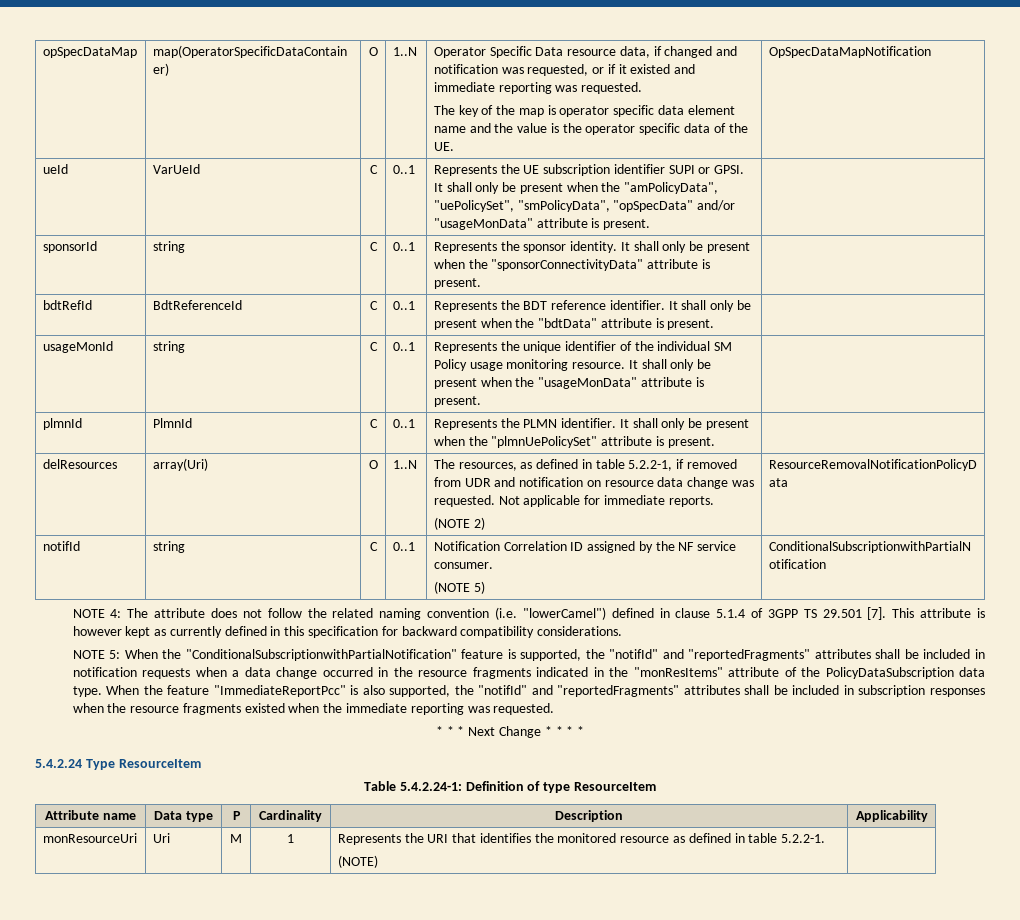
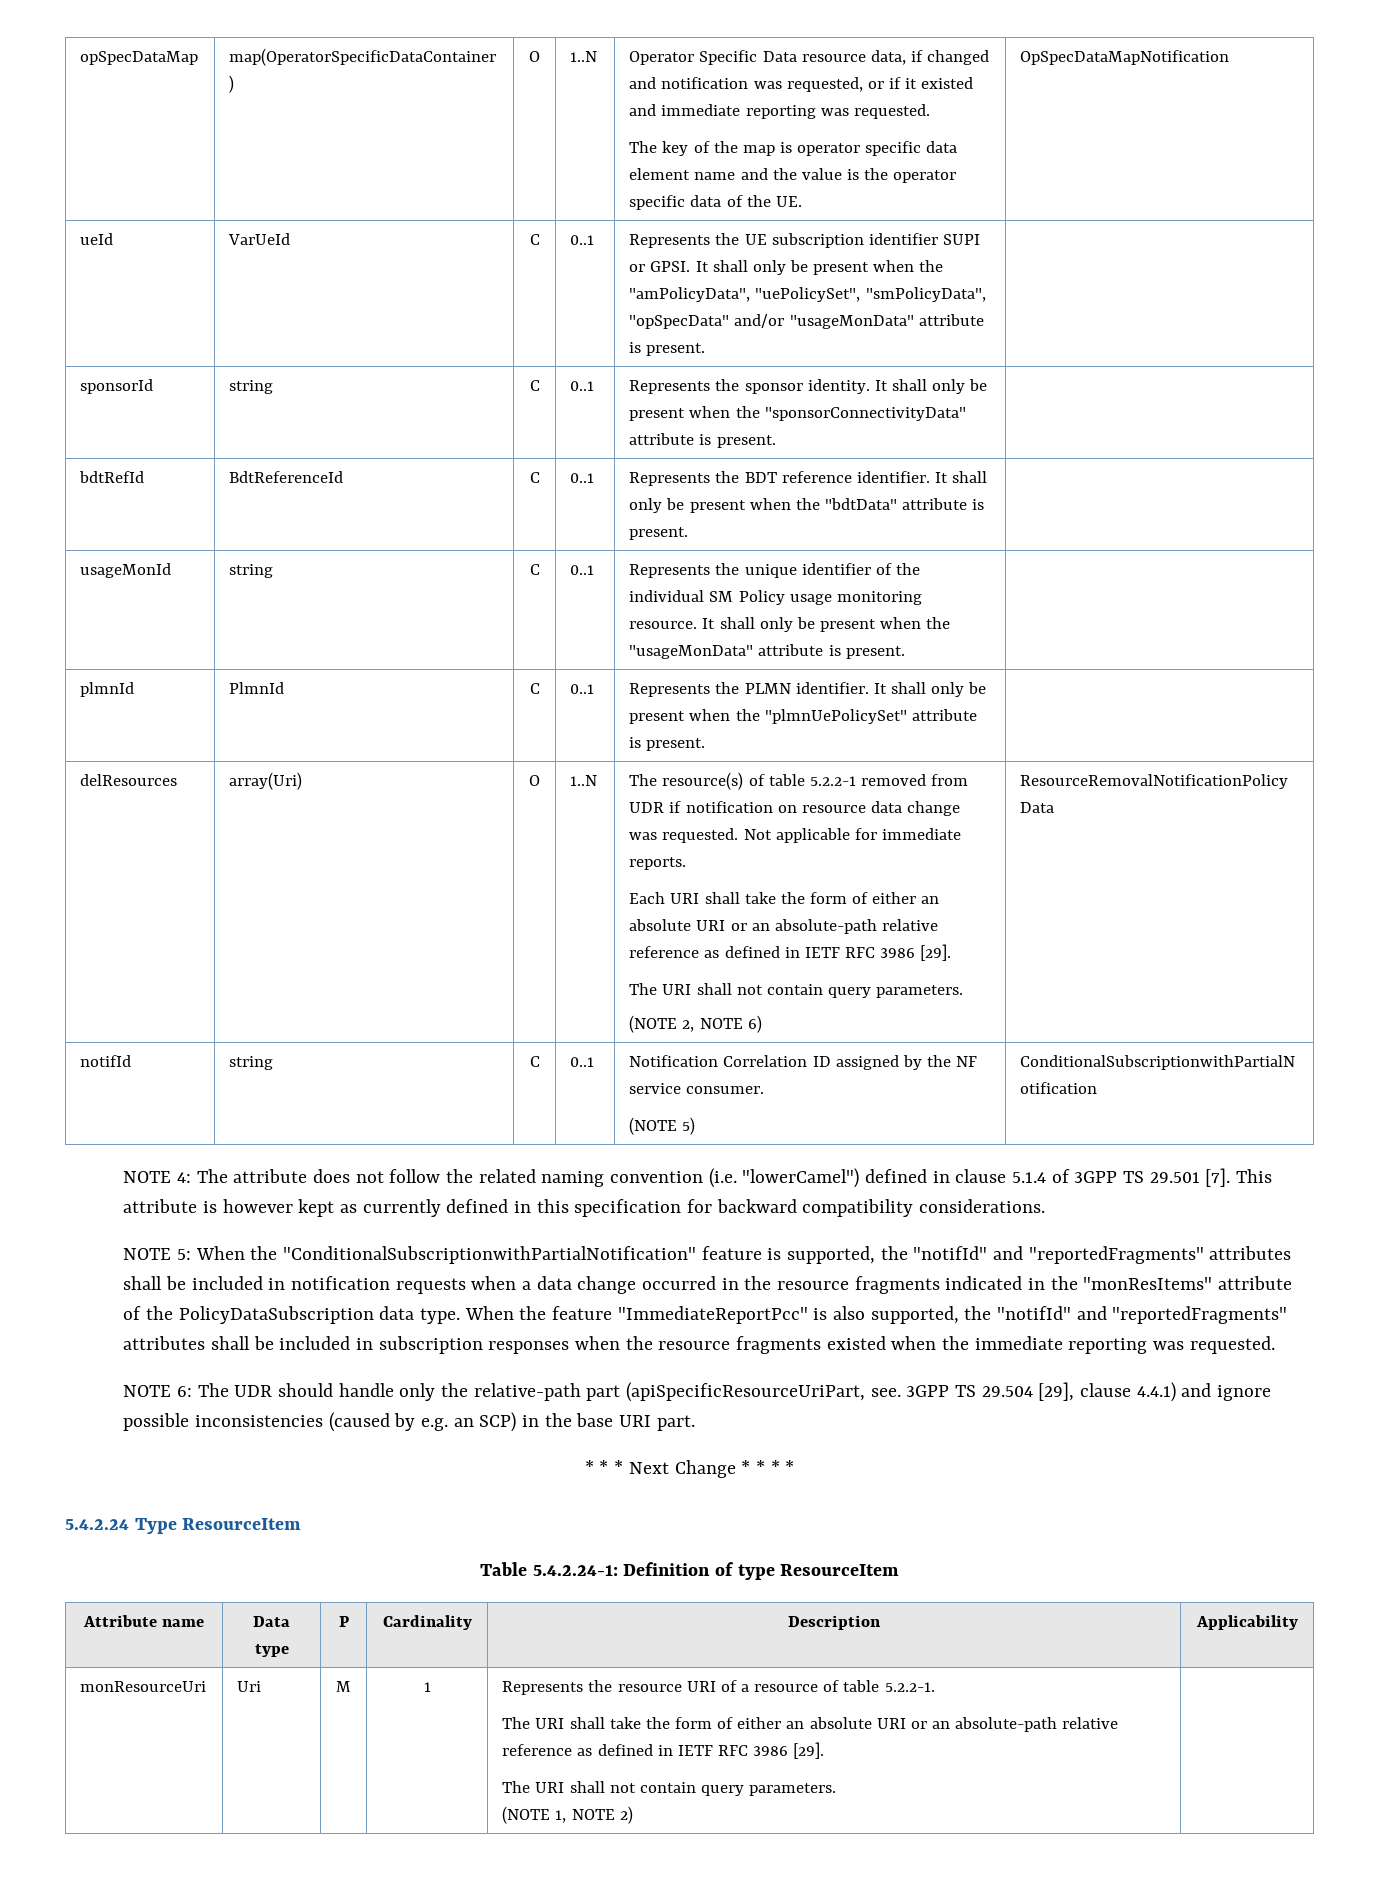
[458,459,685,471] resources, as defined in table 5.2.2-1, if -> [662,772,856,790] resource(s) of table 5.2.2-1
[494,477,516,487] and -> [669,801,682,813] if
[433,517,485,530] (NOTE 2) -> [629,892,940,904] [629,919,938,934] [629,944,952,961] [629,983,964,998] [629,1015,762,1033] Each URI shall take the form of either an absolute URI or an absolute-path relative reference as defined in IETF RFC 3986 [29]. // The URI shall not contain query parameters. // (NOTE 2, NOTE 6)
(555, 709) none -> [123,1382,1272,1402] [123,1412,695,1432] // NOTE 6: The UDR should handle only the relative-path part (apiSpecificResourceUriPart, see. 3GPP TS 29.504 [29], clause 4.4.1) and ignore possible inconsistencies (caused by e.g. an SCP) in the base URI part.
[427,833,826,843] [337,855,378,868] URI that identifies the monitored resource as defined in table 5.2.2-1. // (NOTE) -> [617,1680,935,1692] [502,1717,1119,1732] [502,1742,825,1759] [502,1781,837,1796] [502,1806,633,1824] resource URI of a resource of table 5.2.2-1. // The URI shall take the form of either an absolute URI or an absolute-path relative reference as defined in IETF RFC 3986 [29]. // The URI shall not contain query parameters. // (NOTE 1, NOTE 2)

